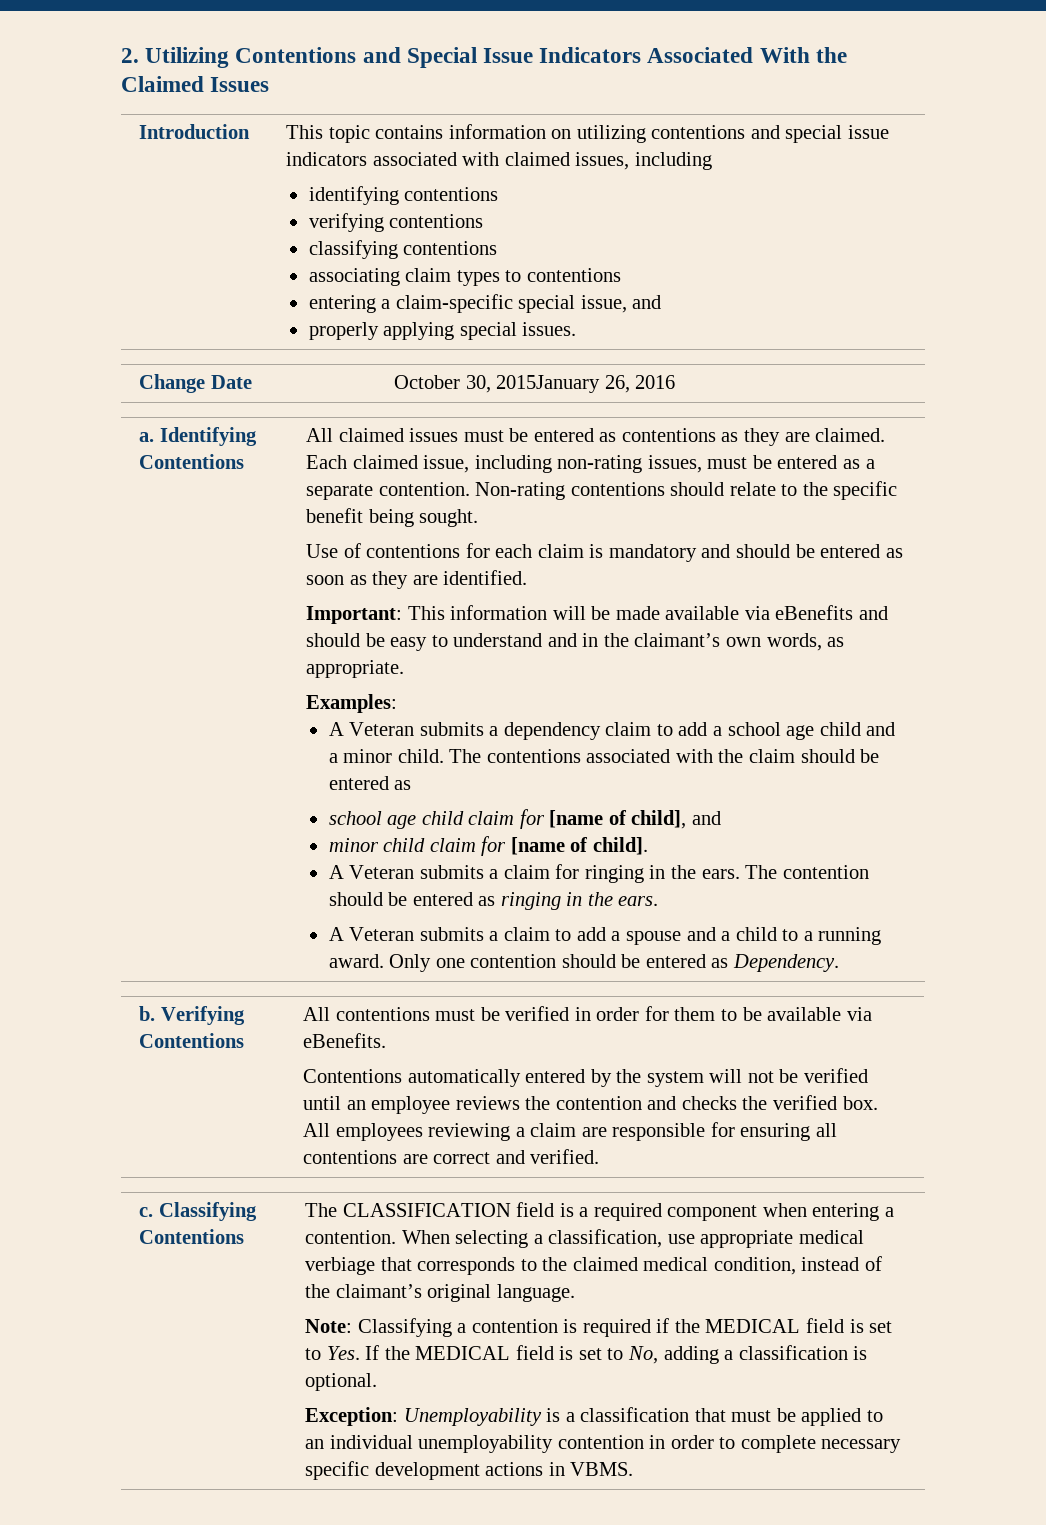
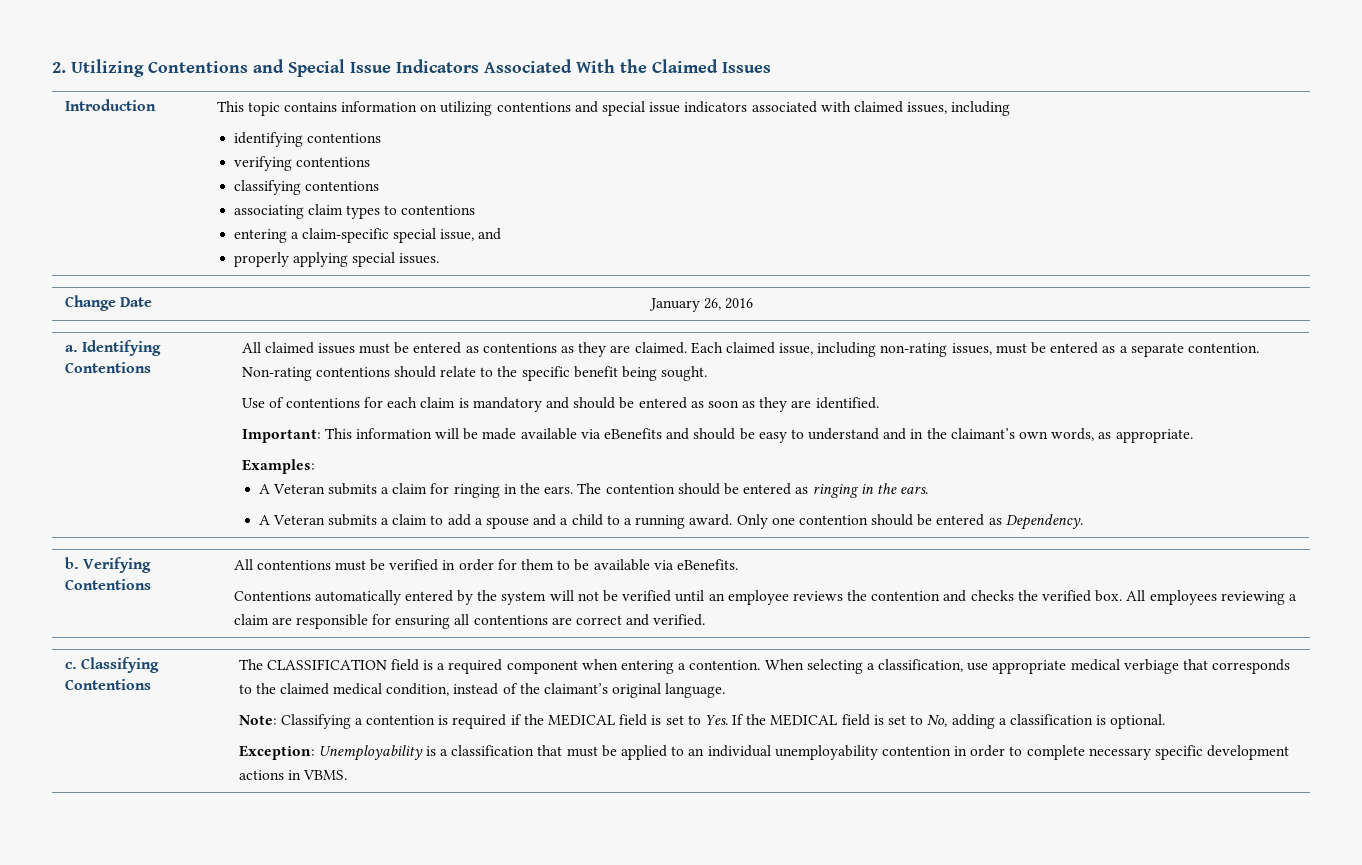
[394,375,601,393] October 30, 2015January -> [648,298,700,312] January
[328,722,896,740] [328,749,880,763] [328,776,412,790] [328,809,722,829] [328,836,648,856] // A Veteran submits a dependency claim to add a school age child and a minor child. The contentions associated with the claim should be entered as // school age child claim for [name of child], and // minor child claim for [name of child]. -> (315, 466) none

